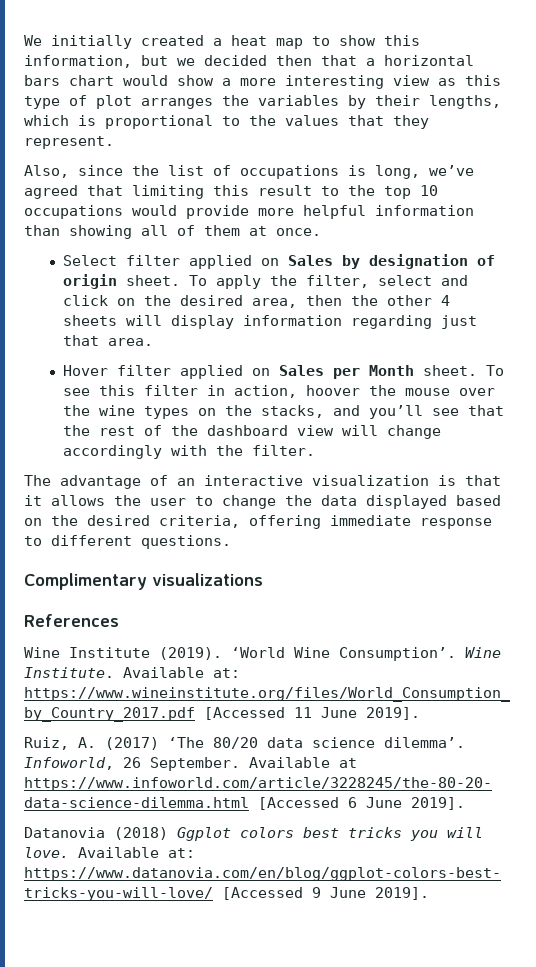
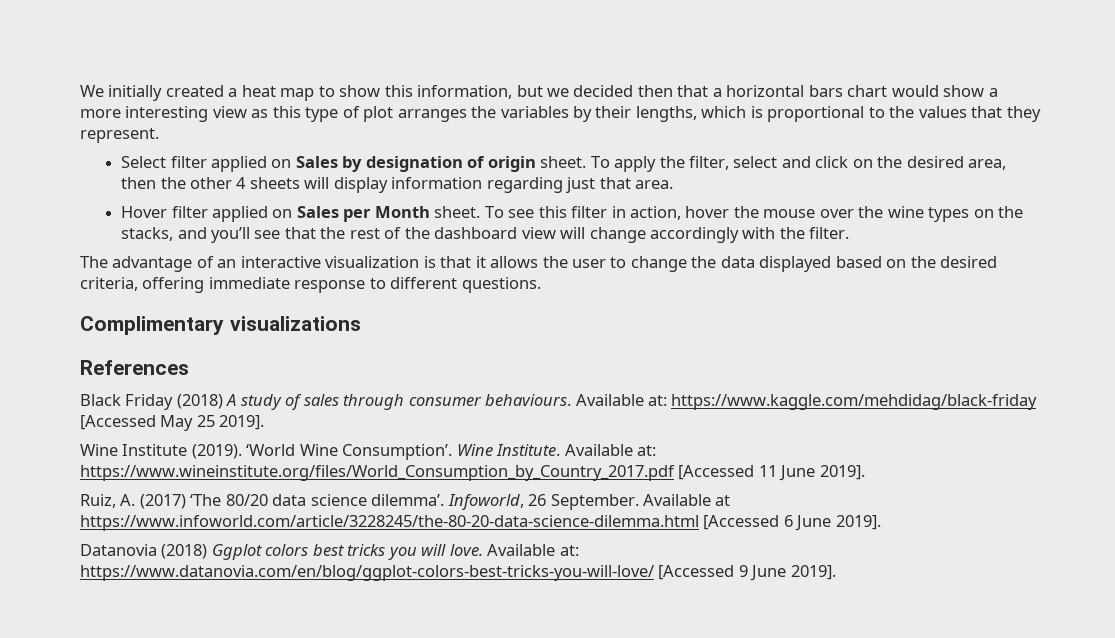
[24,165,474,179] [24,185,438,199] [24,205,474,219] [24,225,321,239] // Also, since the list of occupations is long, we’ve agreed that limiting this result to the top 10 occupations would provide more helpful information than showing all of them at once. -> (159, 135) none
[305,385,360,396] hoover -> [685,206,730,218] hover
(119, 620) none -> [80,394,1038,410] [80,415,265,431] // Black Friday (2018) A study of sales through consumer behaviours. Available at: https://www.kaggle.com/mehdidag/black-friday [Accessed May 25 2019].

